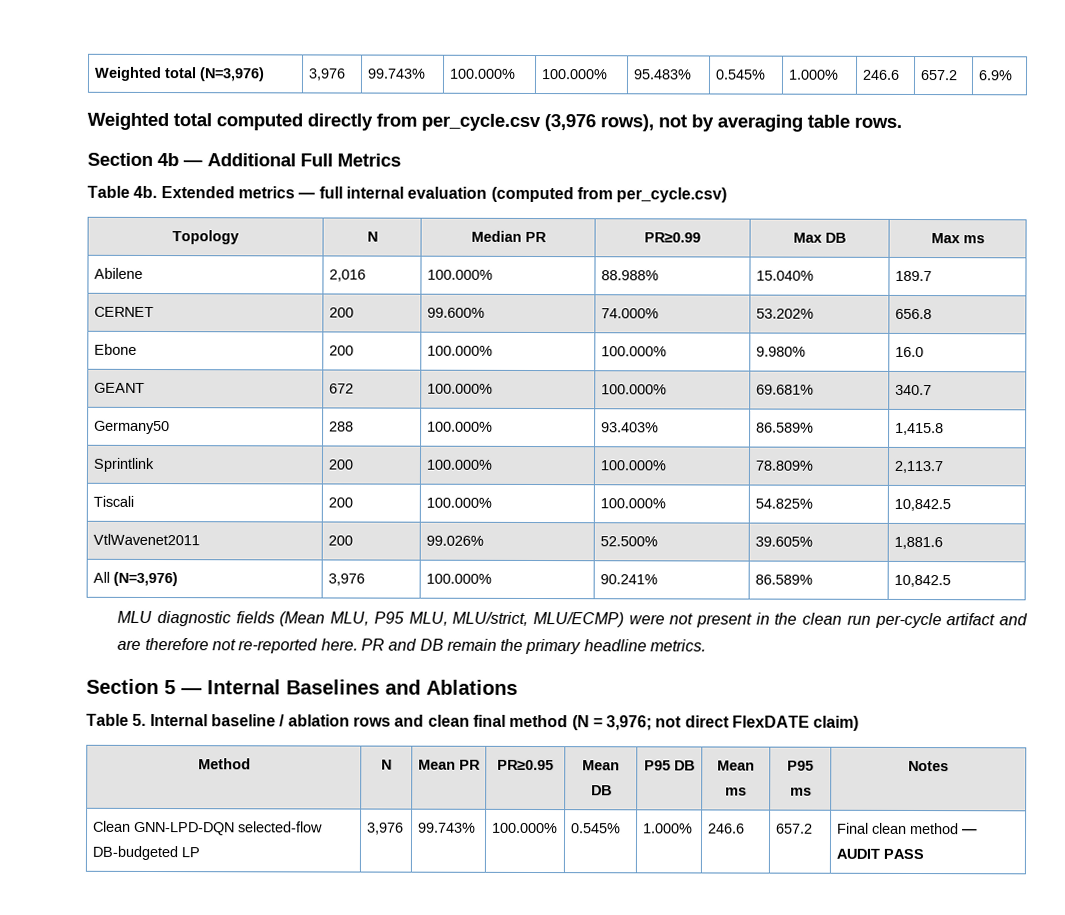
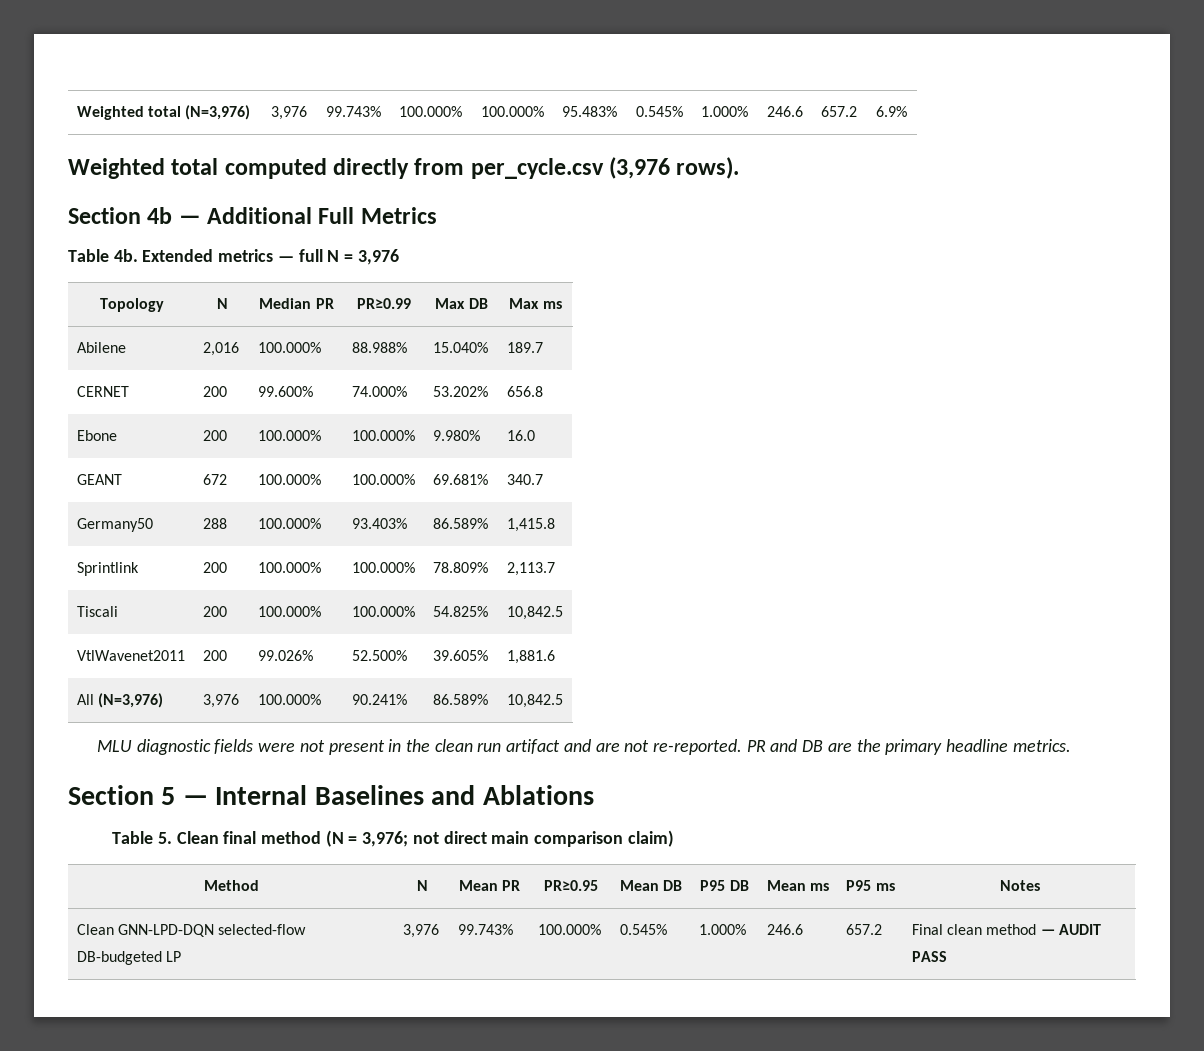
[600,114,902,132] rows), not by averaging table rows. -> [676,157,740,179] rows).
[345,186,728,203] internal evaluation (computed from per_cycle.csv) -> [327,249,399,265] N = 3,976
[279,611,624,628] (Mean MLU, P95 MLU, MLU/strict, MLU/ECMP) -> (254, 746) none
[874,612,942,629] per-cycle -> (502, 747) none
[144,637,358,654] therefore not re-reported here. -> [624,739,743,755] not re-reported.
[446,638,497,651] remain -> [827,743,852,752] are
[149,713,470,727] Internal baseline / ablation rows and clean -> [176,831,219,844] Clean
[732,715,811,728] FlexDATE -> [491,831,624,847] main comparison

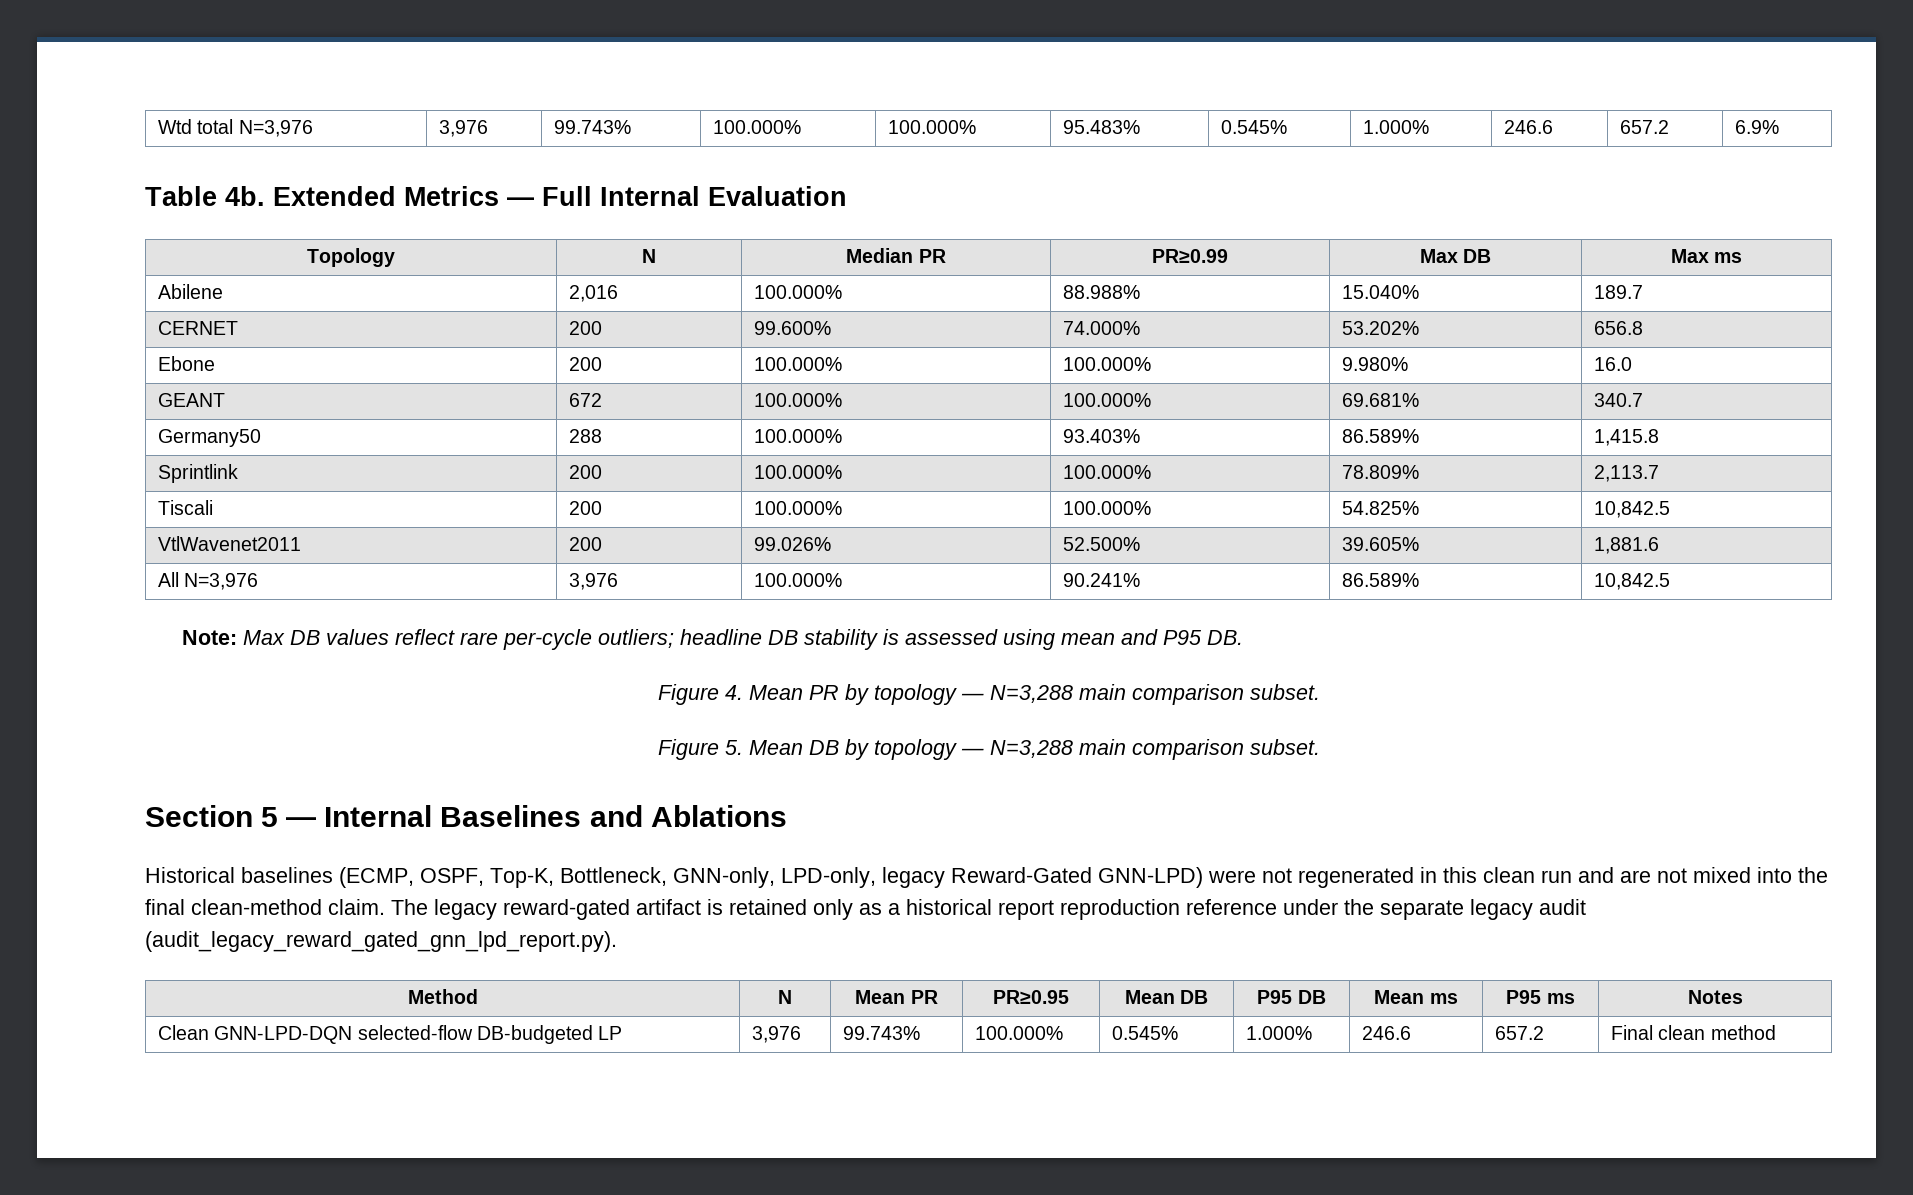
[76,105,251,120] Weighted total (N=3,976) -> [157,119,313,137] Wtd total N=3,976
[68,157,740,179] [68,207,437,224] [68,249,399,265] Weighted total computed directly from per_cycle.csv (3,976 rows). // Section 4b — Additional Full Metrics // Table 4b. Extended metrics — full N = 3,976 -> [145,186,847,206] Table 4b. Extended Metrics — Full Internal Evaluation
[98,693,164,708] (N=3,976) -> [184,573,259,590] N=3,976
[96,739,1071,755] MLU diagnostic fields were not present in the clean run artifact and are not re-reported. PR and DB are the primary headline metrics. -> [181,629,1243,650] [657,684,1320,705] [657,739,1320,760] Note: Max DB values reflect rare per-cycle outliers; headline DB stability is assessed using mean and P95 DB. // Figure 4. Mean PR by topology — N=3,288 main comparison subset. // Figure 5. Mean DB by topology — N=3,288 main comparison subset.
[112,830,674,847] Table 5. Clean final method (N = 3,976; not direct main comparison claim) -> [145,867,1828,888] [145,899,1586,920] [145,931,617,952] Historical baselines (ECMP, OSPF, Top-K, Bottleneck, GNN-only, LPD-only, legacy Reward-Gated GNN-LPD) were not regenerated in this clean run and are not mixed into the final clean-method claim. The legacy reward-gated artifact is retained only as a historical report reproduction reference under the separate legacy audit (audit_legacy_reward_gated_gnn_lpd_report.py).
[1040,924,1102,935] [911,951,947,962] — AUDIT PASS -> (1776, 1032) none

